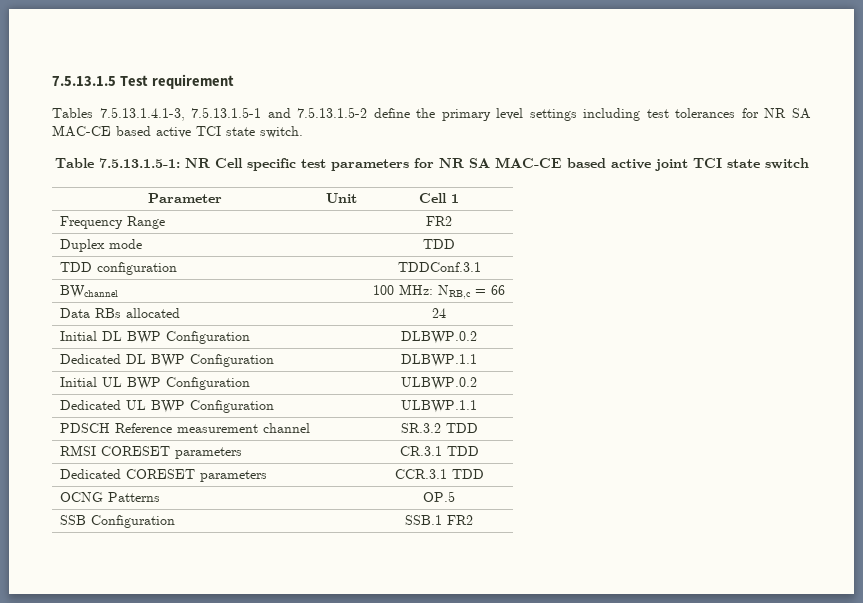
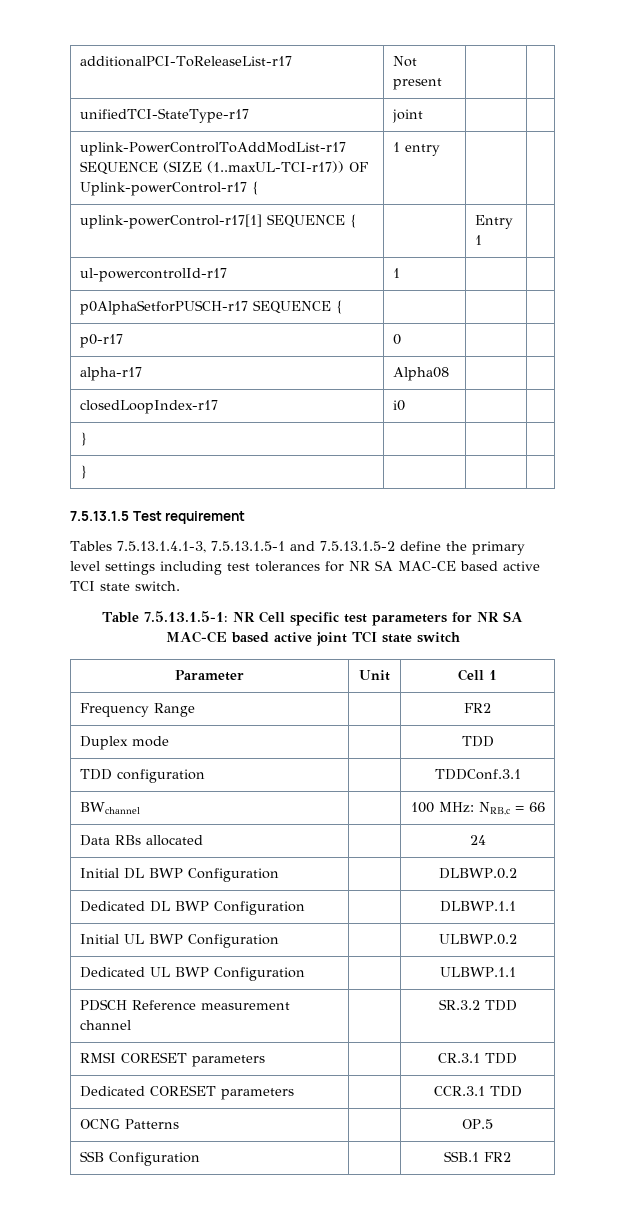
(52, 81) none -> [80,56,293,67] [393,56,418,67] [393,78,443,90] [80,108,250,123] [392,109,424,123] [80,142,347,156] [80,161,369,175] [80,181,260,196] [393,142,441,156] [80,214,358,229] [475,215,514,229] [475,235,483,245] [80,268,228,282] [393,268,401,278] [80,300,344,315] [80,334,124,348] [393,334,402,345] [80,367,143,381] [393,367,450,381] [80,400,219,414] [393,400,406,411] [80,432,88,446] [80,465,88,479] additionalPCI-ToReleaseList-r17 | Not present | | // unifiedTCI-StateType-r17 | joint | | // uplink-PowerControlToAddModList-r17 SEQUENCE (SIZE (1..maxUL-TCI-r17)) OF Uplink-powerControl-r17 { | 1 entry | | // uplink-powerControl-r17[1] SEQUENCE { | | Entry 1 | // ul-powercontrolId-r17 | 1 | | // p0AlphaSetforPUSCH-r17 SEQUENCE { | | | // p0-r17 | 0 | | // alpha-r17 | Alpha08 | | // closedLoopIndex-r17 | i0 | | // } | | | // } | | | //

